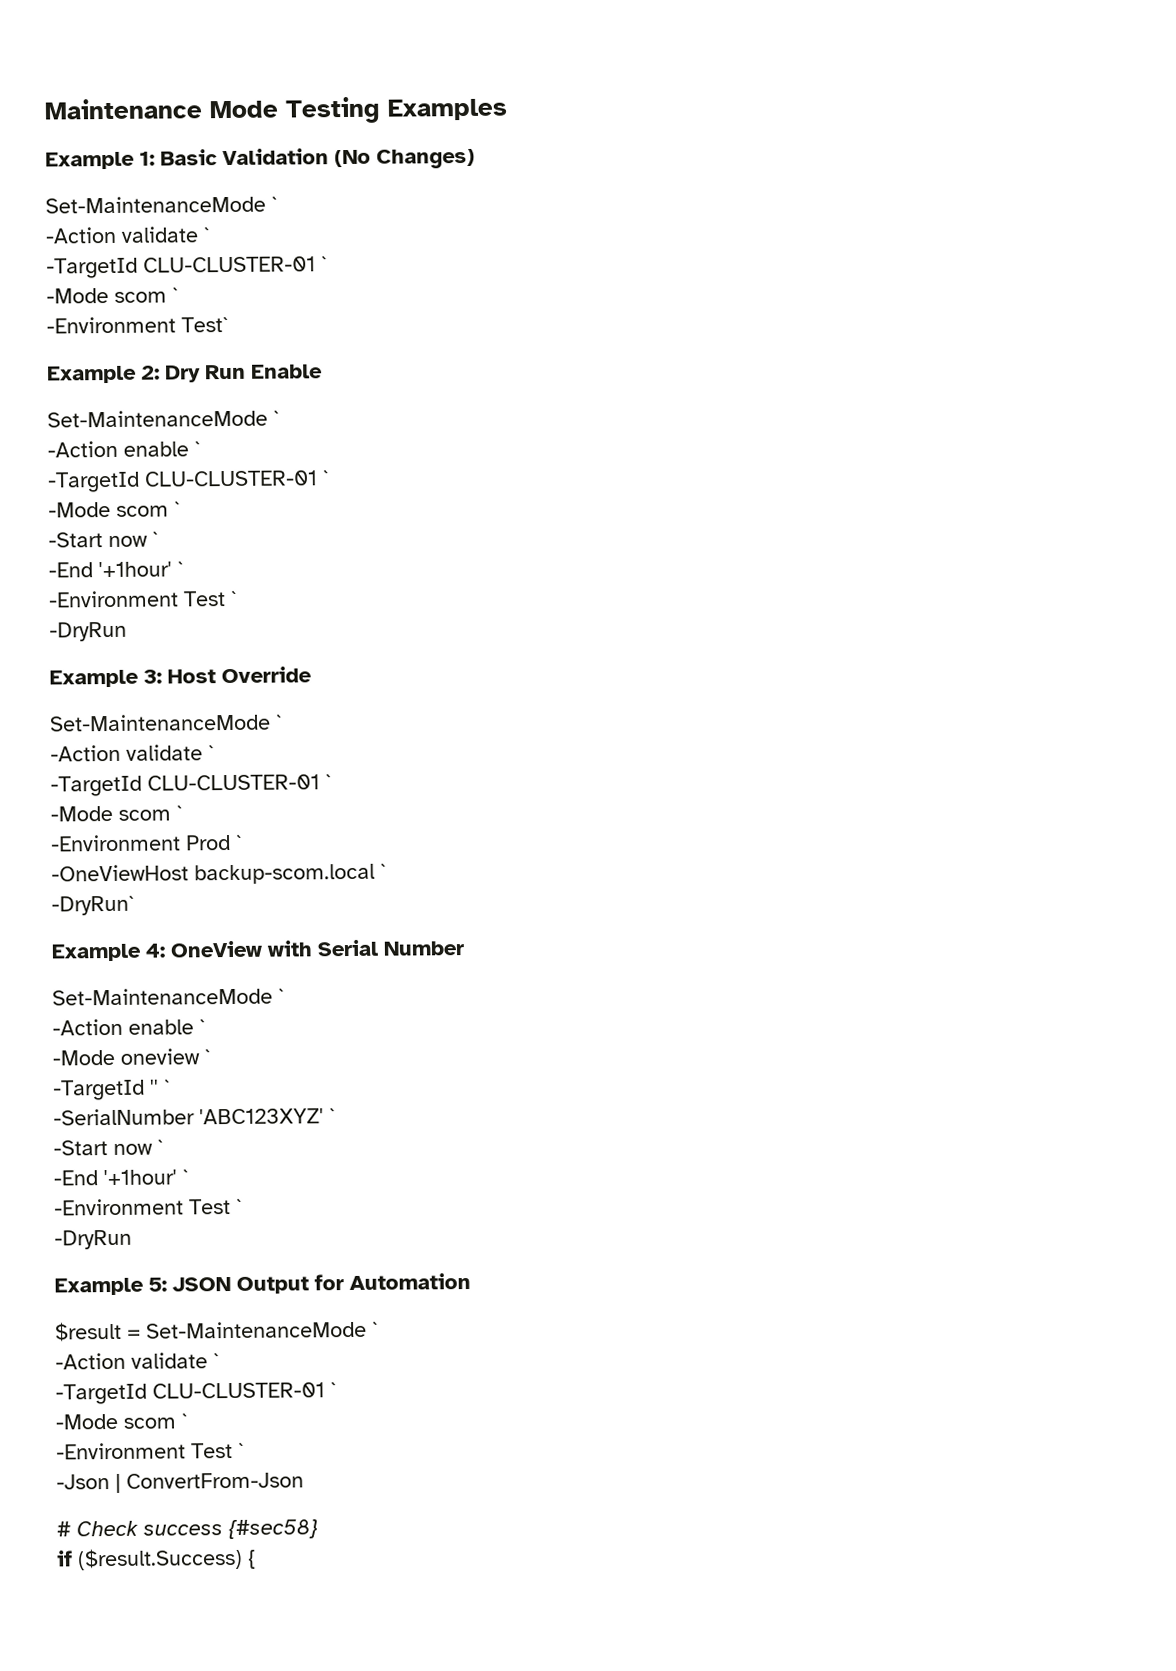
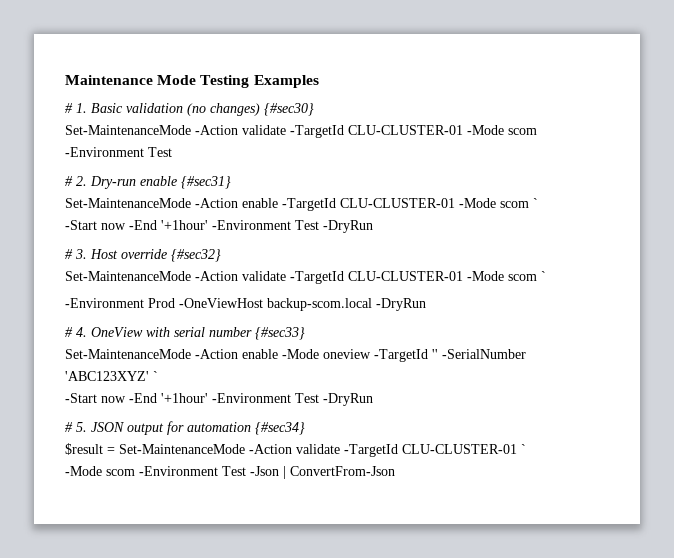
[45,148,475,170] [45,195,278,214] [45,226,211,244] [46,256,328,279] [46,287,179,304] [46,316,229,334] [47,364,323,384] [47,409,280,428] [47,440,201,458] [47,470,330,493] [48,501,181,518] [48,531,159,548] [48,561,184,578] [48,590,238,608] [49,621,127,642] [49,666,312,688] [49,713,283,732] [50,744,215,762] [50,774,332,797] [50,805,183,822] [50,834,243,852] [51,863,387,885] [51,895,135,916] [51,939,464,962] [52,987,285,1006] [52,1018,206,1036] [52,1048,211,1066] [53,1079,171,1101] [53,1108,336,1126] [53,1139,164,1156] [53,1169,189,1186] [54,1198,243,1216] [54,1229,132,1250] [54,1272,471,1296] [55,1320,379,1342] [55,1352,220,1370] [55,1382,337,1405] [55,1413,188,1430] [56,1442,245,1460] [56,1472,304,1493] [56,1519,318,1540] [56,1547,256,1571] Example 1: Basic Validation (No Changes) // Set-MaintenanceMode ` // -Action validate ` // -TargetId CLU-CLUSTER-01 ` // -Mode scom ` // -Environment Test` // Example 2: Dry Run Enable // Set-MaintenanceMode ` // -Action enable ` // -TargetId CLU-CLUSTER-01 ` // -Mode scom ` // -Start now ` // -End '+1hour' ` // -Environment Test ` // -DryRun // Example 3: Host Override // Set-MaintenanceMode ` // -Action validate ` // -TargetId CLU-CLUSTER-01 ` // -Mode scom ` // -Environment Prod ` // -OneViewHost backup-scom.local ` // -DryRun` // Example 4: OneView with Serial Number // Set-MaintenanceMode ` // -Action enable ` // -Mode oneview ` // -TargetId '' ` // -SerialNumber 'ABC123XYZ' ` // -Start now ` // -End '+1hour' ` // -Environment Test ` // -DryRun // Example 5: JSON Output for Automation // $result = Set-MaintenanceMode ` // -Action validate ` // -TargetId CLU-CLUSTER-01 ` // -Mode scom ` // -Environment Test ` // -Json | ConvertFrom-Json // # Check success {#sec58} // if ($result.Success) { -> [65,103,314,116] [65,125,537,138] [65,147,172,157] [65,176,231,189] [65,198,538,211] [65,220,373,233] [65,249,221,262] [65,271,546,284] [65,298,426,311] [65,327,305,340] [65,349,526,362] [65,371,158,381] [65,393,373,406] [65,421,305,435] [65,443,526,457] [65,466,395,479] # 1. Basic validation (no changes) {#sec30} // Set-MaintenanceMode -Action validate -TargetId CLU-CLUSTER-01 -Mode scom -Environment Test // # 2. Dry-run enable {#sec31} // Set-MaintenanceMode -Action enable -TargetId CLU-CLUSTER-01 -Mode scom ` // -Start now -End '+1hour' -Environment Test -DryRun // # 3. Host override {#sec32} // Set-MaintenanceMode -Action validate -TargetId CLU-CLUSTER-01 -Mode scom ` // -Environment Prod -OneViewHost backup-scom.local -DryRun // # 4. OneView with serial number {#sec33} // Set-MaintenanceMode -Action enable -Mode oneview -TargetId '' -SerialNumber 'ABC123XYZ' ` // -Start now -End '+1hour' -Environment Test -DryRun // # 5. JSON output for automation {#sec34} // $result = Set-MaintenanceMode -Action validate -TargetId CLU-CLUSTER-01 ` // -Mode scom -Environment Test -Json | ConvertFrom-Json

